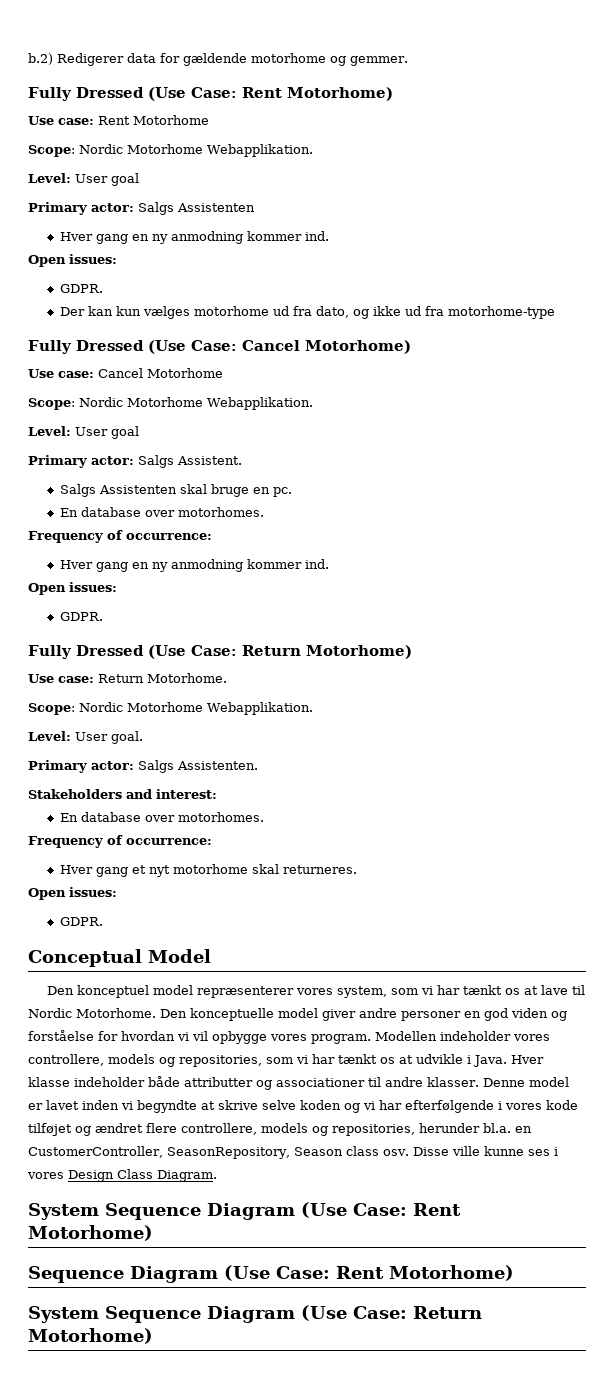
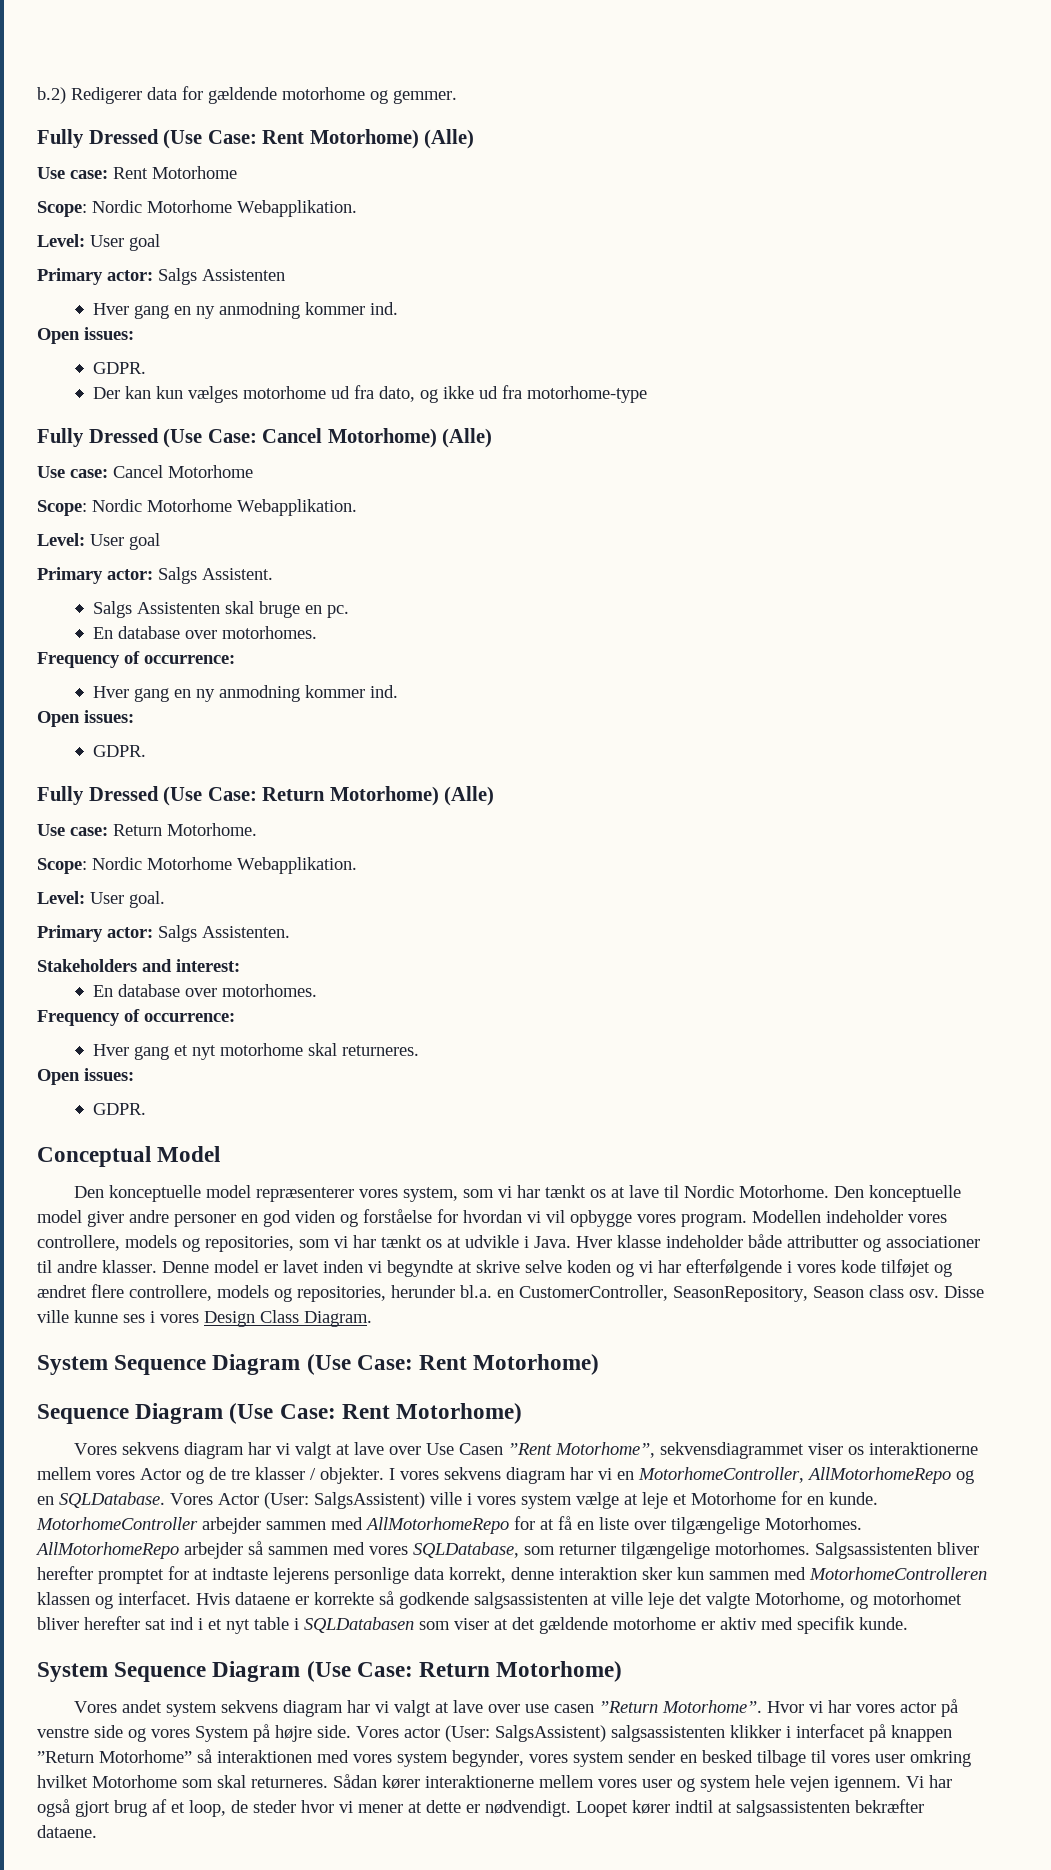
(393, 94) none -> [424,129,475,149] (Alle)
(411, 347) none -> [442,428,493,448] (Alle)
(412, 652) none -> [444,786,495,806] (Alle)
[77,985,150,998] konceptuel -> [108,1185,201,1202] konceptuelle
(514, 1273) none -> [73,1442,978,1459] [37,1467,974,1484] [37,1491,878,1509] [36,1516,862,1534] [35,1541,979,1559] [37,1566,987,1584] [37,1591,962,1609] [37,1616,908,1634] // Vores sekvens diagram har vi valgt at lave over Use Casen ”Rent Motorhome”, sekvensdiagrammet viser os interaktionerne mellem vores Actor og de tre klasser / objekter. I vores sekvens diagram har vi en MotorhomeController, AllMotorhomeRepo og en SQLDatabase. Vores Actor (User: SalgsAssistent) ville i vores system vælge at leje et Motorhome for en kunde. MotorhomeController arbejder sammen med AllMotorhomeRepo for at få en liste over tilgængelige Motorhomes. AllMotorhomeRepo arbejder så sammen med vores SQLDatabase, som returner tilgængelige motorhomes. Salgsassistenten bliver herefter promptet for at indtaste lejerens personlige data korrekt, denne interaktion sker kun sammen med MotorhomeControlleren klassen og interfacet. Hvis dataene er korrekte så godkende salgsassistenten at ville leje det valgte Motorhome, og motorhomet bliver herefter sat ind i et nyt table i SQLDatabasen som viser at det gældende motorhome er aktiv med specifik kunde.
(153, 1336) none -> [73,1699,958,1717] [37,1724,952,1742] [37,1749,971,1767] [37,1774,952,1792] [37,1799,924,1817] [37,1825,97,1838] // Vores andet system sekvens diagram har vi valgt at lave over use casen ”Return Motorhome”. Hvor vi har vores actor på venstre side og vores System på højre side. Vores actor (User: SalgsAssistent) salgsassistenten klikker i interfacet på knappen ”Return Motorhome” så interaktionen med vores system begynder, vores system sender en besked tilbage til vores user omkring hvilket Motorhome som skal returneres. Sådan kører interaktionerne mellem vores user og system hele vejen igennem. Vi har også gjort brug af et loop, de steder hvor vi mener at dette er nødvendigt. Loopet kører indtil at salgsassistenten bekræfter dataene.

